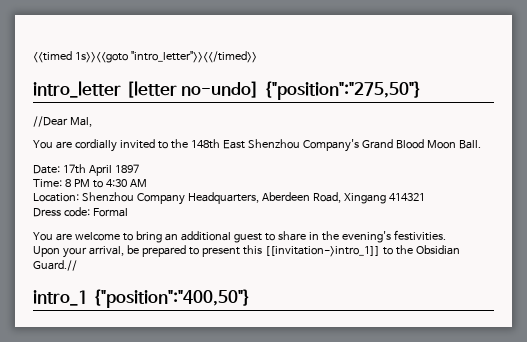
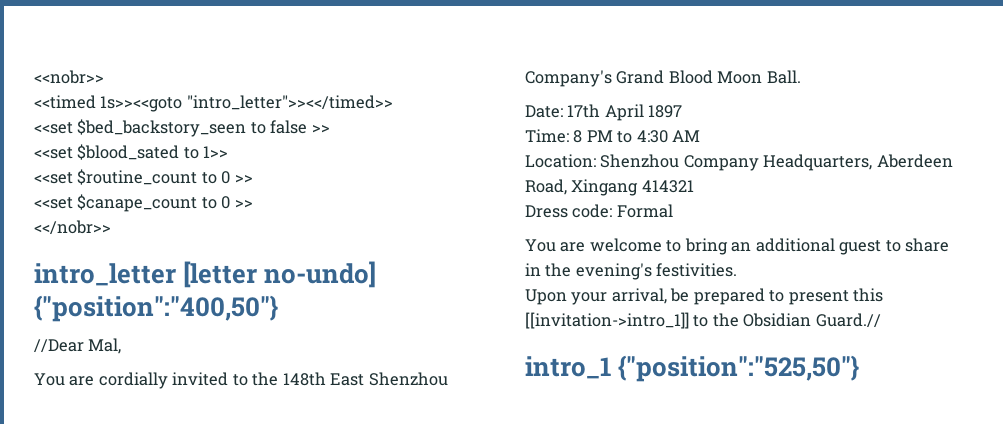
(33, 57) none -> [34,70,104,84] <<nobr>> //
(257, 57) none -> [34,119,330,137] [34,144,229,160] [34,169,253,185] [34,194,253,212] [34,220,111,235] // <<set $bed_backstory_seen to false >> // <<set $blood_sated to 1>> // <<set $routine_count to 0 >> // <<set $canape_count to 0 >> // <</nobr>>
[263,81,422,100] {"position":"275,50"} -> [34,295,278,322] {"position":"400,50"}
[92,289,251,308] {"position":"400,50"} -> [618,355,860,382] {"position":"525,50"}

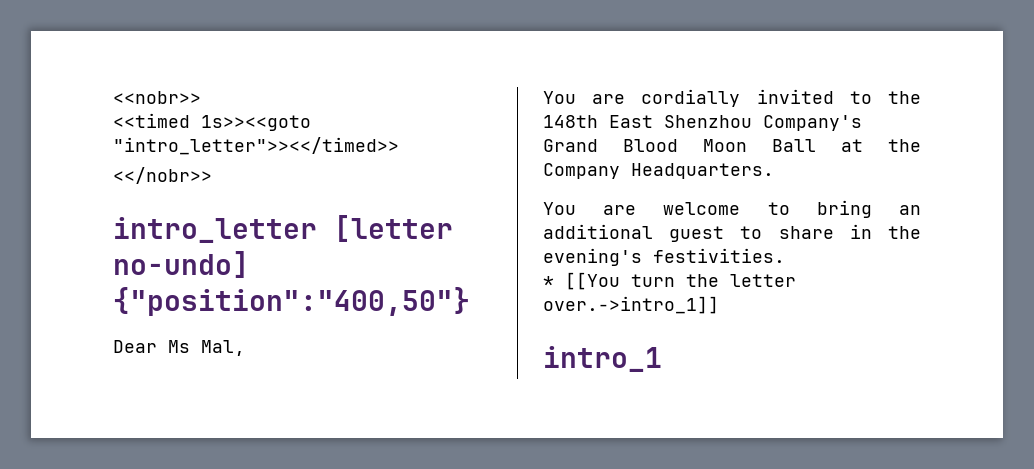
[34,119,330,137] [34,144,229,160] [34,169,253,185] [34,194,253,212] // <<set $bed_backstory_seen to false >> // <<set $blood_sated to 1>> // <<set $routine_count to 0 >> // <<set $canape_count to 0 >> -> (399, 146) none
[34,339,84,353] //Dear -> [113,340,190,353] Dear Ms
[766,70,801,84] [525,104,683,121] [525,129,701,143] [525,154,953,171] [525,179,694,196] [525,204,673,218] Ball. // Date: 17th April 1897 // Time: 8 PM to 4:30 AM // Location: Shenzhou Company Headquarters, Aberdeen Road, Xingang 414321 // Dress code: Formal -> [772,139,921,152] [543,163,774,179] Ball at the Company Headquarters.
[525,288,884,305] [525,312,881,329] Upon your arrival, be prepared to present this [[invitation->intro_1]] to the Obsidian Guard.// -> [543,272,796,290] [543,296,719,314] * [[You turn the letter over.->intro_1]]
[618,355,860,382] {"position":"525,50"} -> (662, 359) none

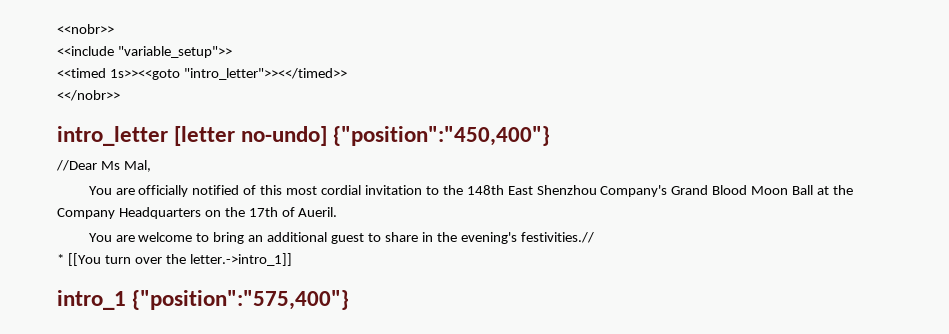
(201, 97) none -> [57,46,232,58] // <<include "variable_setup">>
[113,287,470,316] [113,340,157,353] {"position":"400,50"} // Dear -> [333,126,551,146] [56,160,97,171] {"position":"450,400"} // //Dear
[641,89,834,107] cordially invited -> [138,185,422,197] officially notified of this most cordial invitation
[631,163,774,179] Headquarters. -> [118,207,338,219] Headquarters on the 17th of Aueril.
[653,248,785,263] festivities. -> [520,232,594,243] festivities.//
[686,274,796,287] [543,296,719,314] the letter over.->intro_1]] -> [134,253,292,266] over the letter.->intro_1]]
(662, 359) none -> [132,290,350,310] {"position":"575,400"}

